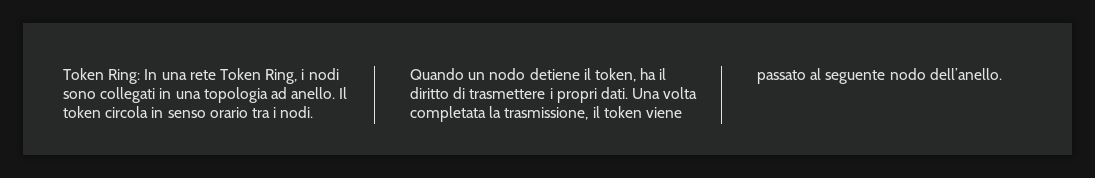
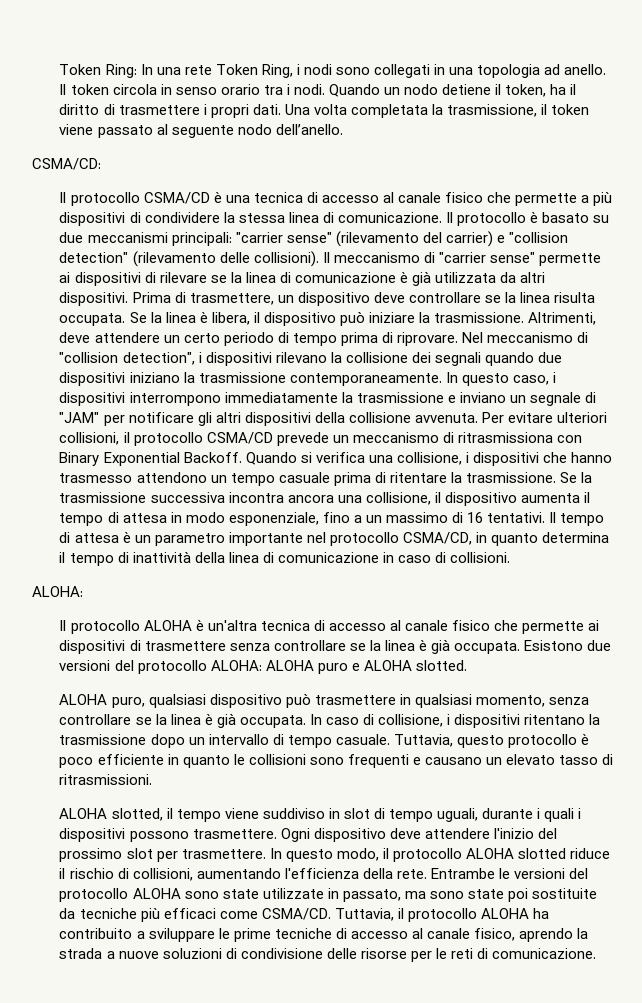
(1002, 74) none -> [32,158,101,170] [59,191,613,206] [59,211,610,226] [59,231,568,247] [59,251,601,267] [59,271,546,286] [59,292,596,306] [59,311,597,326] [59,332,589,346] [59,352,562,366] [59,372,556,386] [59,392,596,406] [59,412,608,426] [59,432,582,446] [59,452,613,466] [59,472,593,486] [59,492,590,506] [59,512,605,526] [59,531,610,546] [59,551,511,566] [32,586,83,597] [59,619,600,634] [59,639,612,654] [59,660,467,674] [59,693,589,708] [59,713,601,728] [59,733,589,748] [59,754,614,768] [59,774,153,785] [59,808,582,822] [59,828,557,842] [59,848,611,862] [59,868,589,881] [59,888,598,902] [59,908,549,922] [59,928,589,942] [59,948,597,962] // CSMA/CD: // Il protocollo CSMA/CD è una tecnica di accesso al canale fisico che permette a più dispositivi di condividere la stessa linea di comunicazione. Il protocollo è basato su due meccanismi principali: "carrier sense" (rilevamento del carrier) e "collision detection" (rilevamento delle collisioni). Il meccanismo di "carrier sense" permette ai dispositivi di rilevare se la linea di comunicazione è già utilizzata da altri dispositivi. Prima di trasmettere, un dispositivo deve controllare se la linea risulta occupata. Se la linea è libera, il dispositivo può iniziare la trasmissione. Altrimenti, deve attendere un certo periodo di tempo prima di riprovare. Nel meccanismo di "collision detection", i dispositivi rilevano la collisione dei segnali quando due dispositivi iniziano la trasmissione contemporaneamente. In questo caso, i dispositivi interrompono immediatamente la trasmissione e inviano un segnale di "JAM" per notificare gli altri dispositivi della collisione avvenuta. Per evitare ulteriori collisioni, il protocollo CSMA/CD prevede un meccanismo di ritrasmissiona con Binary Exponential Backoff. Quando si verifica una collisione, i dispositivi che hanno trasmesso attendono un tempo casuale prima di ritentare la trasmissione. Se la trasmissione successiva incontra ancora una collisione, il dispositivo aumenta il tempo di attesa in modo esponenziale, fino a un massimo di 16 tentativi. Il tempo di attesa è un parametro importante nel protocollo CSMA/CD, in quanto determina il tempo di inattività della linea di comunicazione in caso di collisioni. // ALOHA: // Il protocollo ALOHA è un'altra tecnica di accesso al canale fisico che permette ai dispositivi di trasmettere senza controllare se la linea è già occupata. Esistono due versioni del protocollo ALOHA: ALOHA puro e ALOHA slotted. // ALOHA puro, qualsiasi dispositivo può trasmettere in qualsiasi momento, senza controllare se la linea è già occupata. In caso di collisione, i dispositivi ritentano la trasmissione dopo un intervallo di tempo casuale. Tuttavia, questo protocollo è poco efficiente in quanto le collisioni sono frequenti e causano un elevato tasso di ritrasmissioni. // ALOHA slotted, il tempo viene suddiviso in slot di tempo uguali, durante i quali i dispositivi possono trasmettere. Ogni dispositivo deve attendere l'inizio del prossimo slot per trasmettere. In questo modo, il protocollo ALOHA slotted riduce il rischio di collisioni, aumentando l'efficienza della rete. Entrambe le versioni del protocollo ALOHA sono state utilizzate in passato, ma sono state poi sostituite da tecniche più efficaci come CSMA/CD. Tuttavia, il protocollo ALOHA ha contribuito a sviluppare le prime tecniche di accesso al canale fisico, aprendo la strada a nuove soluzioni di condivisione delle risorse per le reti di comunicazione.

